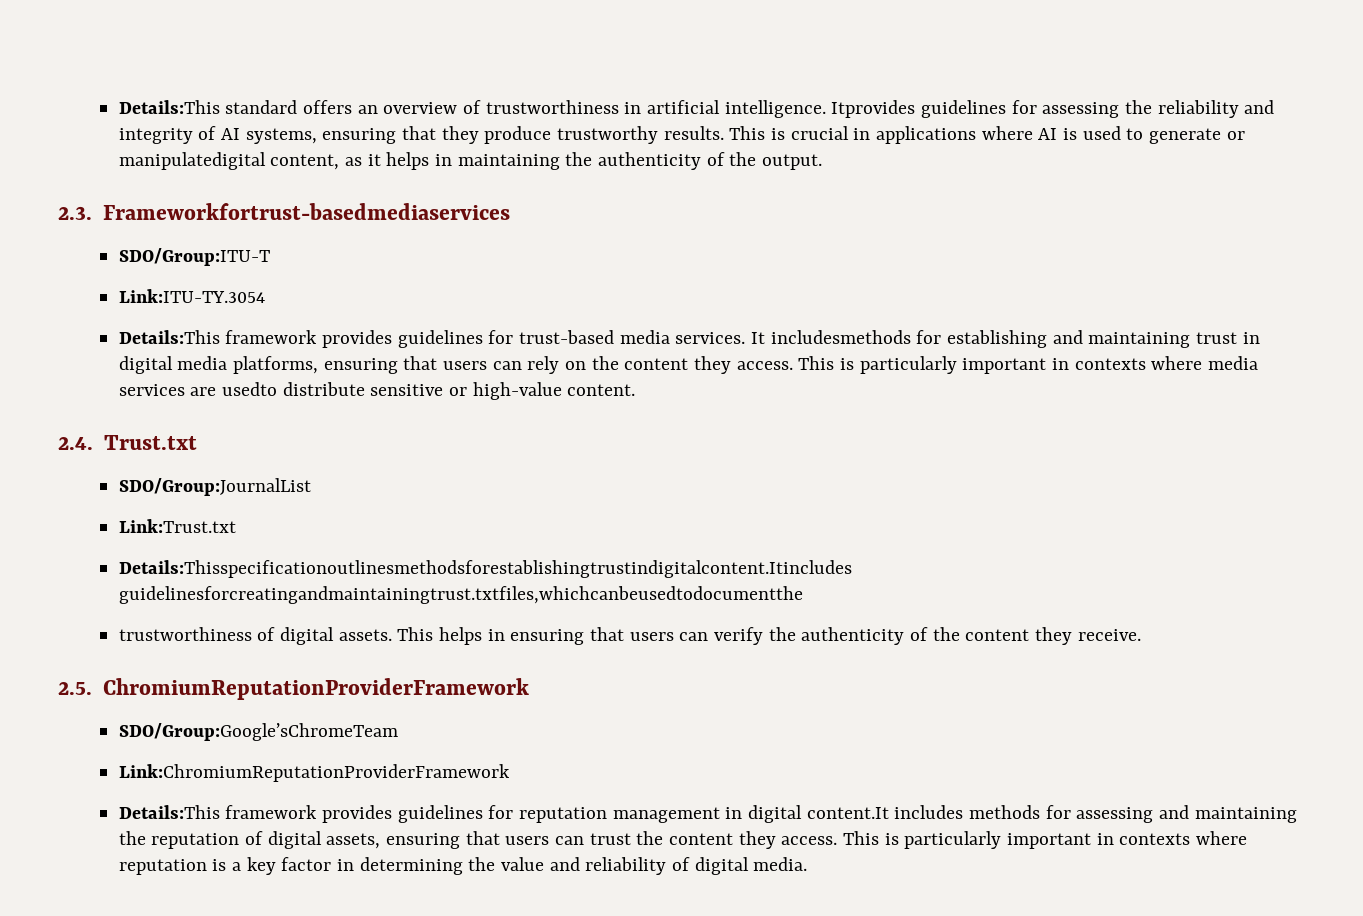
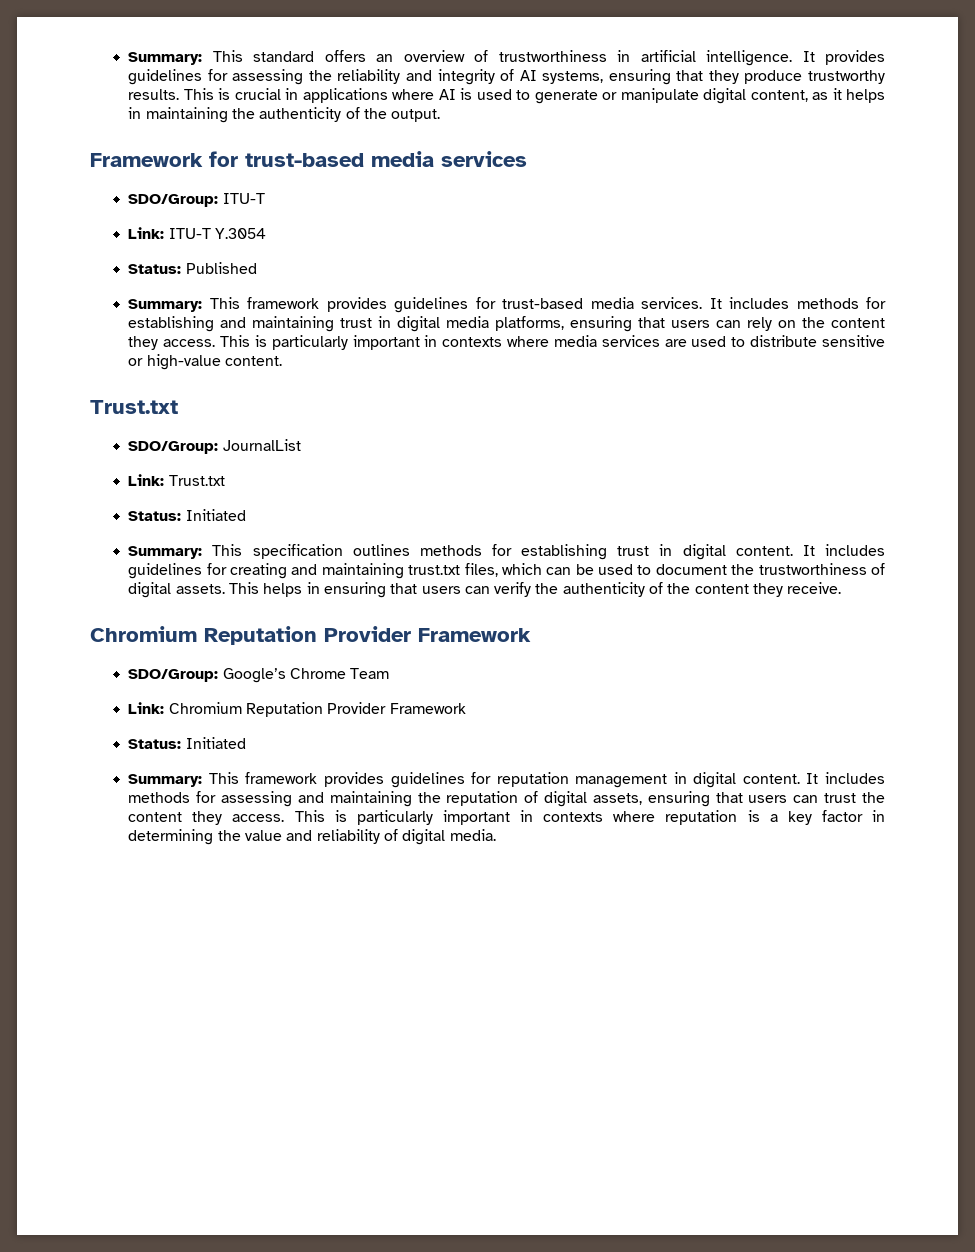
[118,100,220,114] Details:This -> [128,50,243,65] Summary: This
[831,100,916,118] Itprovides -> [802,50,885,65] It provides
[118,152,266,170] manipulatedigital -> [620,88,747,104] manipulate digital
[58,203,510,220] [118,248,270,266] [118,289,265,303] [118,330,220,344] 2.3. Frameworkfortrust-basedmediaservices // SDO/Group:ITU-T // Link:ITU-TY.3054 // Details:This -> [90,151,527,167] [128,193,265,207] [128,227,266,239] [128,262,257,274] [128,297,240,312] Framework for trust-based media services // SDO/Group: ITU-T // Link: ITU-T Y.3054 // Status: Published // Summary: This
[770,330,911,344] includesmethods -> [729,297,859,309] includes methods
[222,382,278,396] usedto -> [691,336,746,347] used to
[58,435,197,450] [118,478,311,496] [118,519,236,533] [118,560,852,578] [118,586,803,604] 2.4. Trust.txt // SDO/Group:JournalList // Link:Trust.txt // Details:Thisspecificationoutlinesmethodsforestablishingtrustindigitalcontent.Itincludes guidelinesforcreatingandmaintainingtrust.txtfiles,whichcanbeusedtodocumentthe // -> [90,400,178,414] [128,439,301,454] [128,474,225,486] [128,509,246,521] [128,544,886,560] [128,563,755,579] Trust.txt // SDO/Group: JournalList // Link: Trust.txt // Status: Initiated // Summary: This specification outlines methods for establishing trust in digital content. It includes guidelines for creating and maintaining trust.txt files, which can be used to document the
[58,678,529,700] [118,723,398,741] [118,764,510,782] [118,805,220,819] 2.5. ChromiumReputationProviderFramework // SDO/Group:Google’sChromeTeam // Link:ChromiumReputationProviderFramework // Details:This -> [90,626,531,645] [128,668,390,683] [128,702,466,717] [128,737,246,749] [128,772,239,787] Chromium Reputation Provider Framework // SDO/Group: Google’s Chrome Team // Link: Chromium Reputation Provider Framework // Status: Initiated // Summary: This
[806,807,889,819] content.It -> [742,773,819,784] content. It

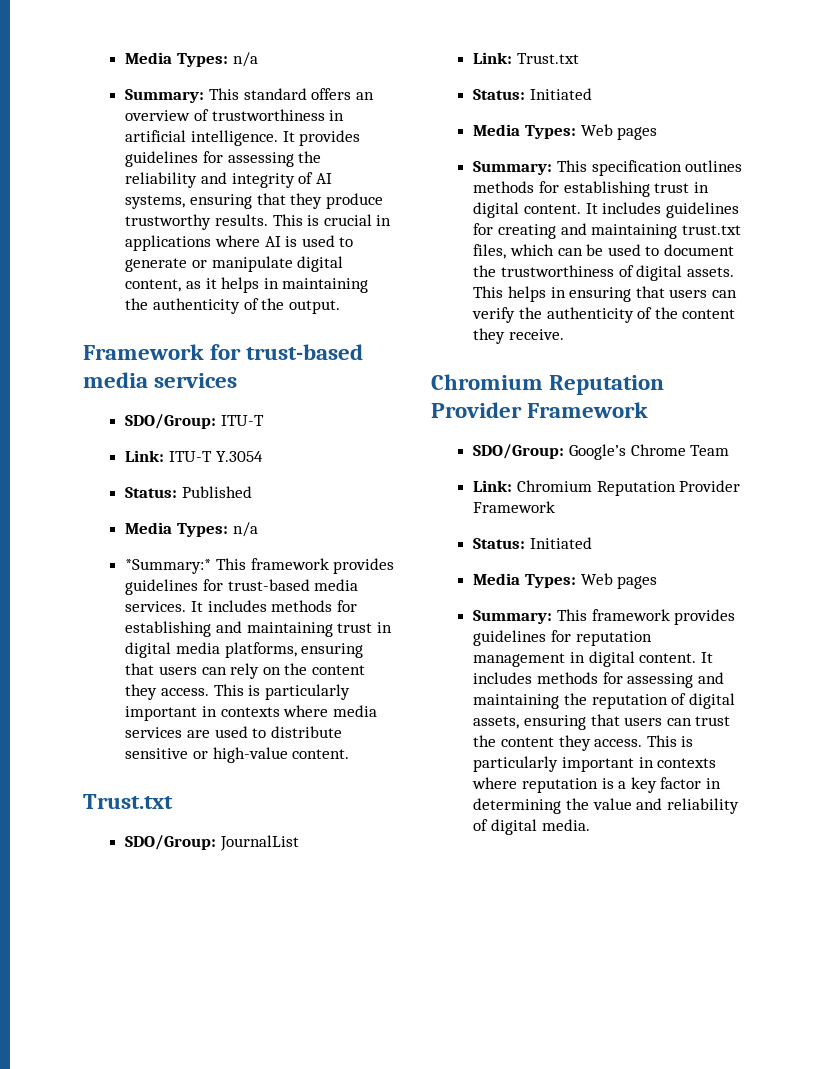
(128, 58) none -> [125,52,258,67] Media Types: n/a //
[128,299,203,312] Summary: -> [125,522,258,537] [125,559,212,574] Media Types: n/a // *Summary:*
(246, 515) none -> [473,124,658,140] // Media Types: Web pages
(246, 743) none -> [473,573,658,589] // Media Types: Web pages

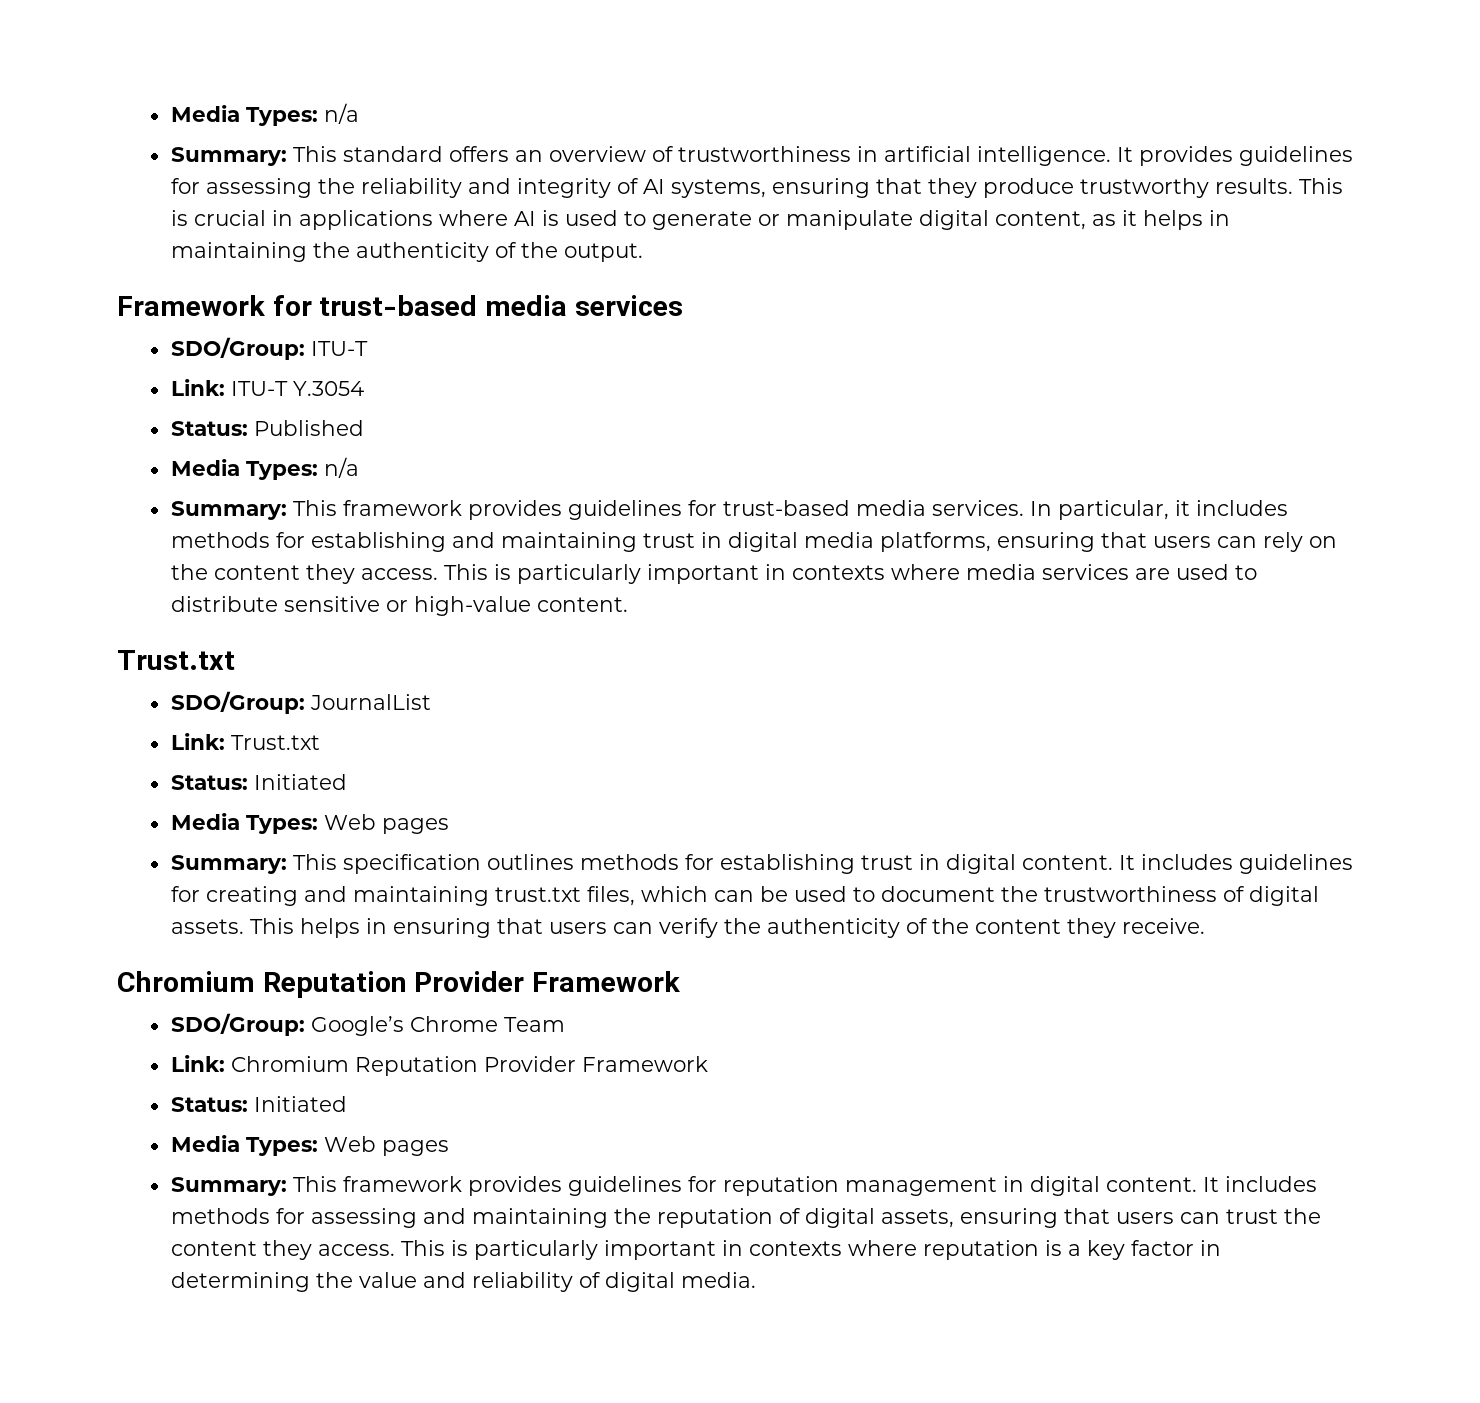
[125,559,212,574] *Summary:* -> [170,501,287,520] Summary:
[191,601,204,612] It -> [1029,500,1190,520] In particular, it

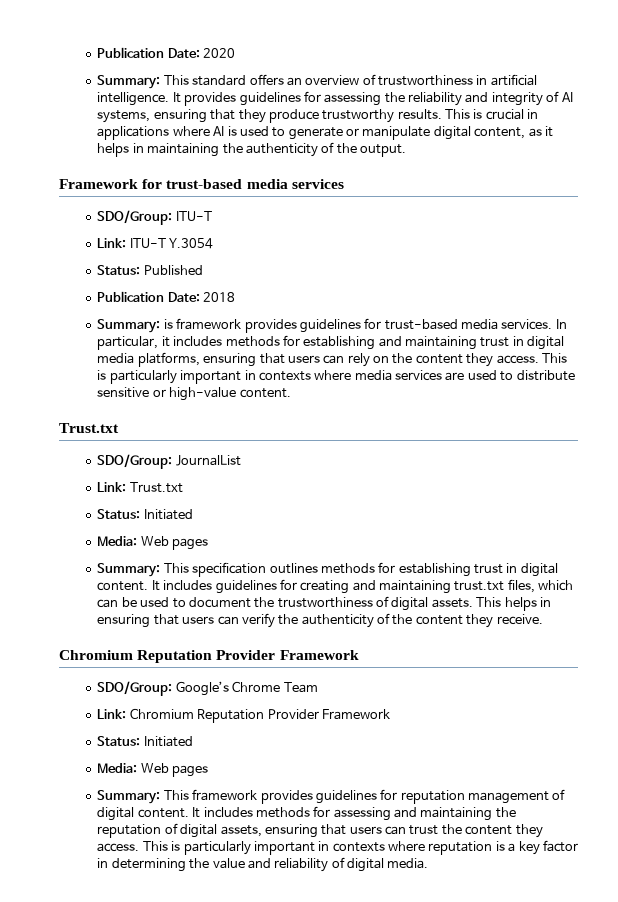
[170,103,359,126] Media Types: n/a -> [97,47,236,58] Publication Date: 2020
[170,457,359,480] [170,500,337,520] Media Types: n/a // Summary: This -> [97,291,236,302] [97,319,173,333] Publication Date: 2018 // Summary: is
[170,813,318,834] Media Types: -> [97,536,138,546] Media:
[170,1135,318,1156] Media Types: -> [97,763,138,773] Media:
[1002,1176,1024,1192] in -> [552,789,566,800] of

